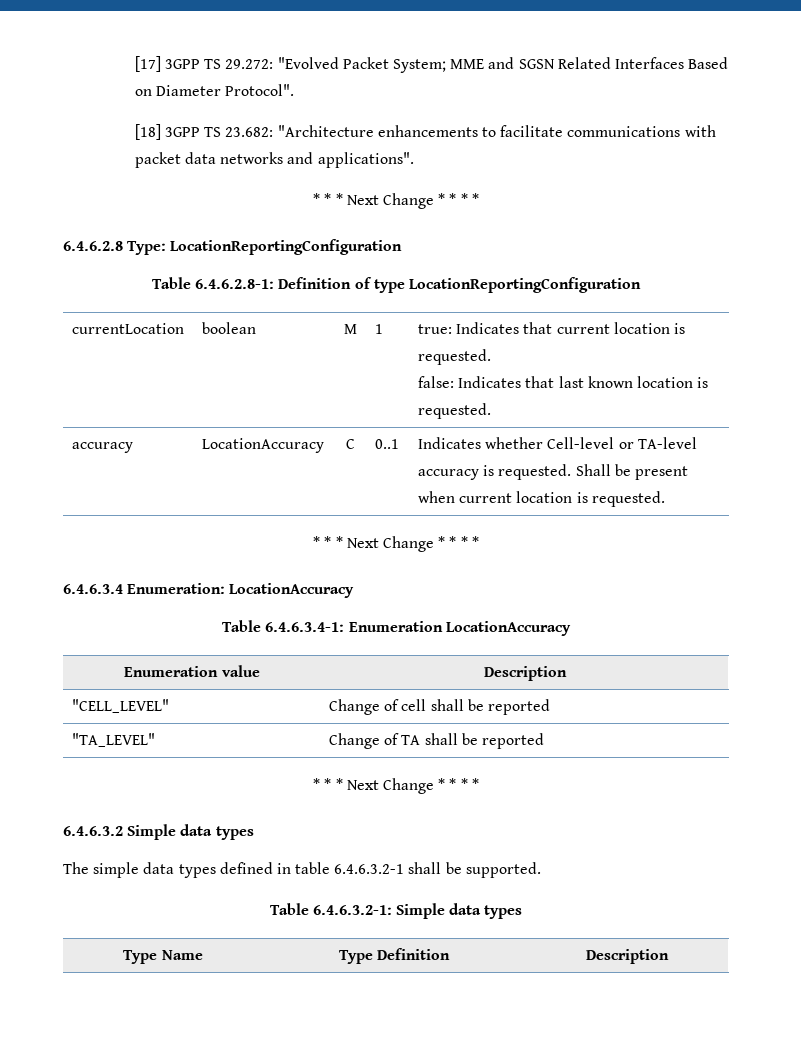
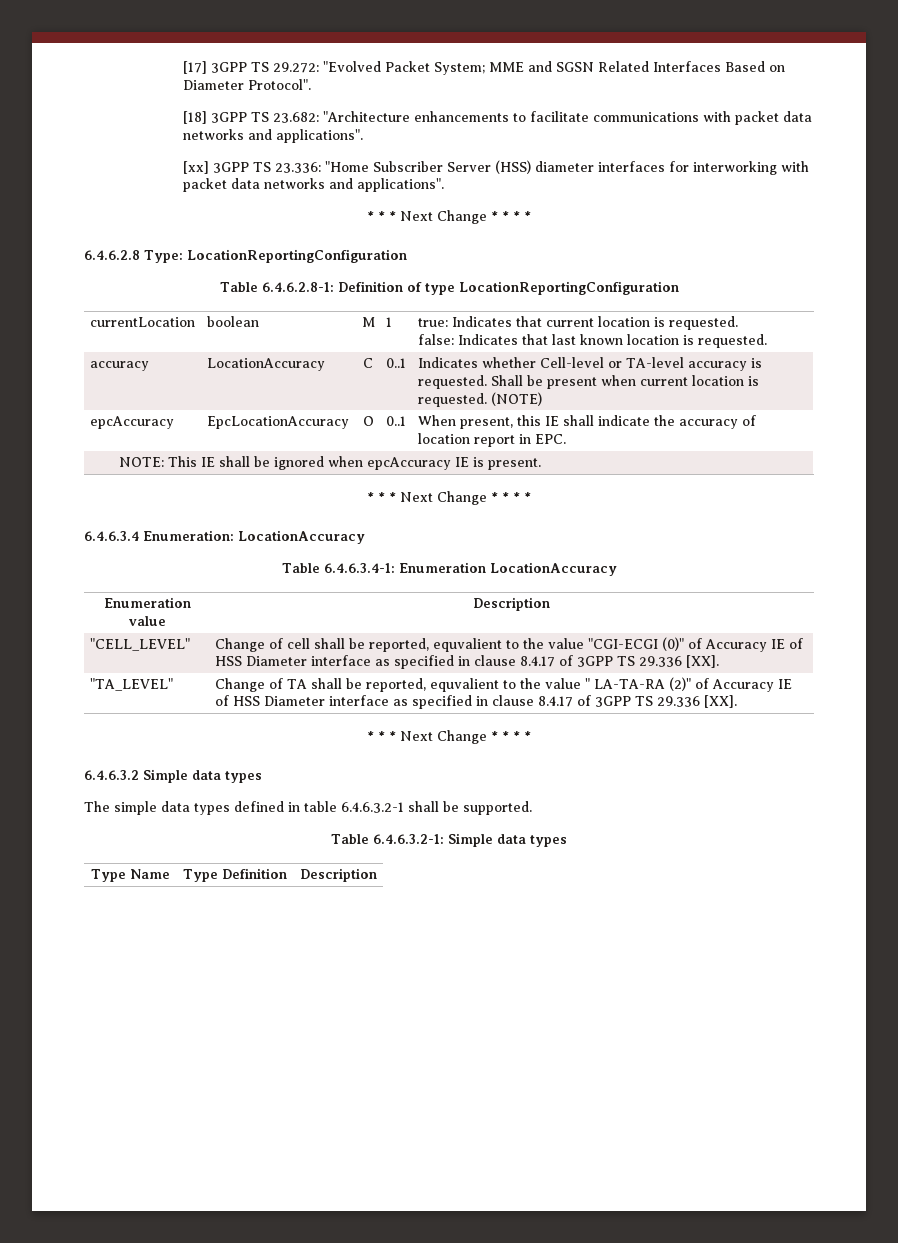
(414, 160) none -> [183,160,810,175] [183,178,445,192] // [xx] 3GPP TS 23.336: "Home Subscriber Server (HSS) diameter interfaces for interworking with packet data networks and applications".
(665, 499) none -> [490,392,542,406] [89,416,174,429] [206,416,349,429] [362,416,374,426] [385,416,406,426] [417,415,756,429] [417,433,566,447] [119,456,542,470] (NOTE) // epcAccuracy | EpcLocationAccuracy | O | 0..1 | When present, this IE shall indicate the accuracy of location report in EPC. // NOTE: This IE shall be ignored when epcAccuracy IE is present.
[487,699,550,715] reported -> [368,637,803,652] [214,655,719,669] reported, equvalient to the value "CGI-ECGI (0)" of Accuracy IE of HSS Diameter interface as specified in clause 8.4.17 of 3GPP TS 29.336 [XX].
[481,733,544,749] reported -> [365,677,792,692] [214,695,737,709] reported, equvalient to the value " LA-TA-RA (2)" of Accuracy IE of HSS Diameter interface as specified in clause 8.4.17 of 3GPP TS 29.336 [XX].

